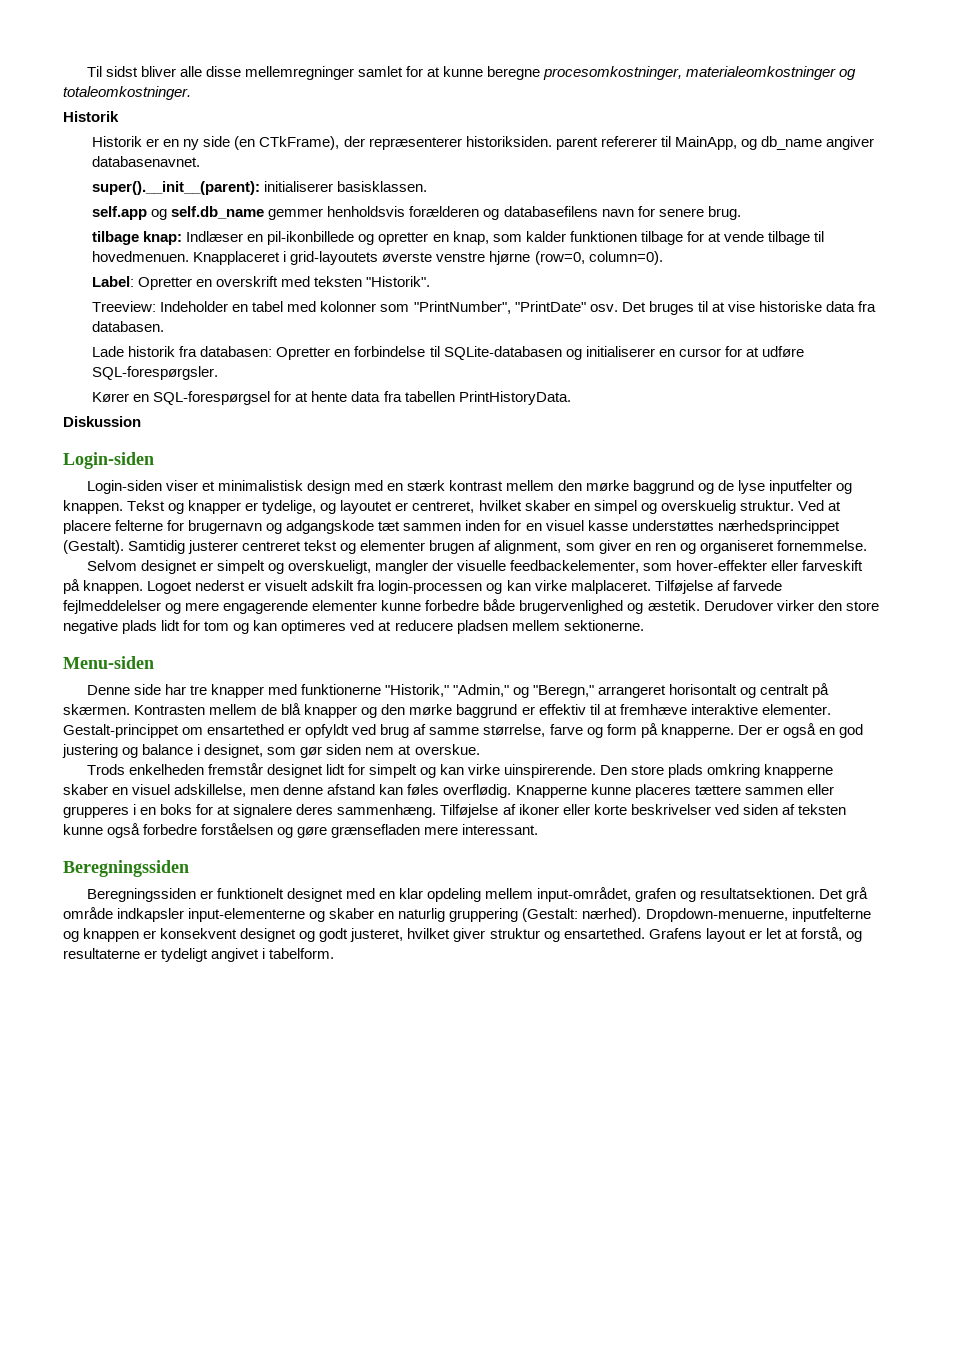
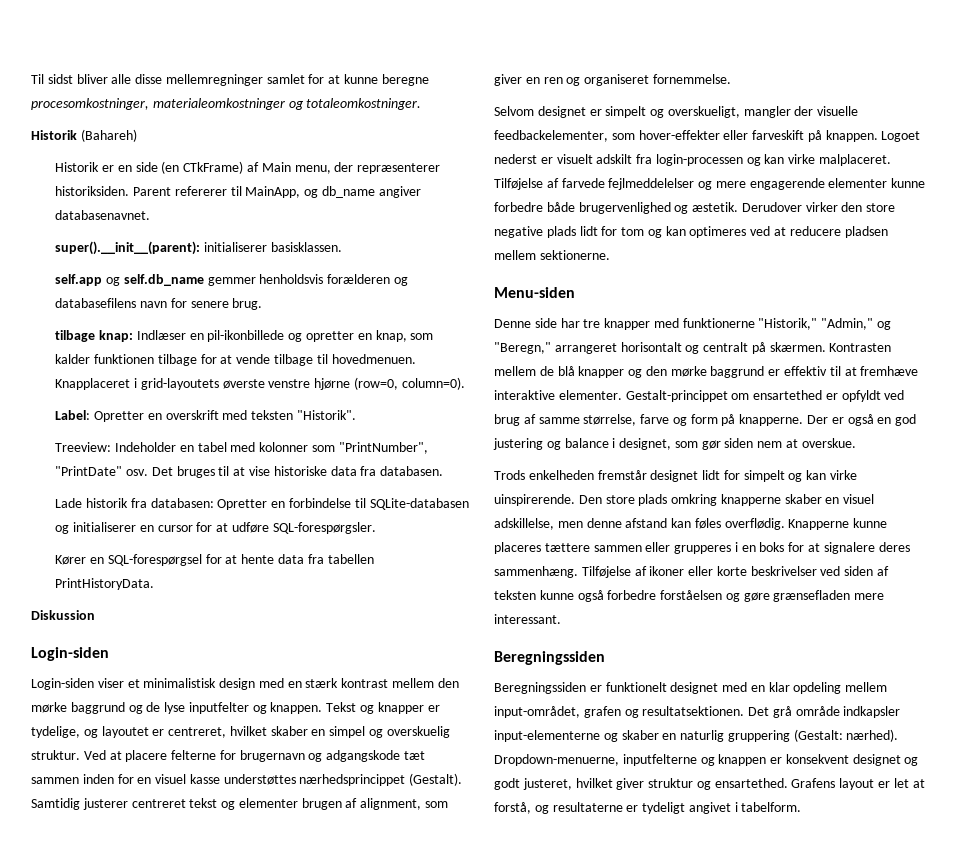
(119, 116) none -> [80,129,137,142] (Bahareh)
[183,139,200,150] ny -> (132, 168) none
[259,136,340,150] CTkFrame), -> [183,161,331,174] CTkFrame) af Main menu,
[555,137,598,150] parent -> [133,187,172,196] Parent

